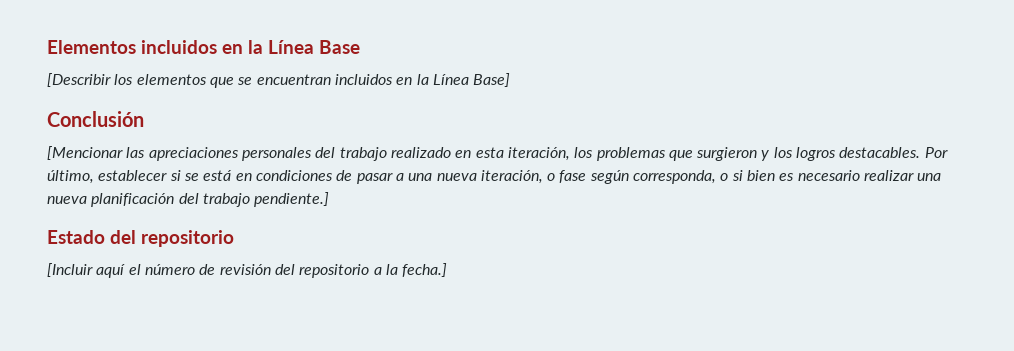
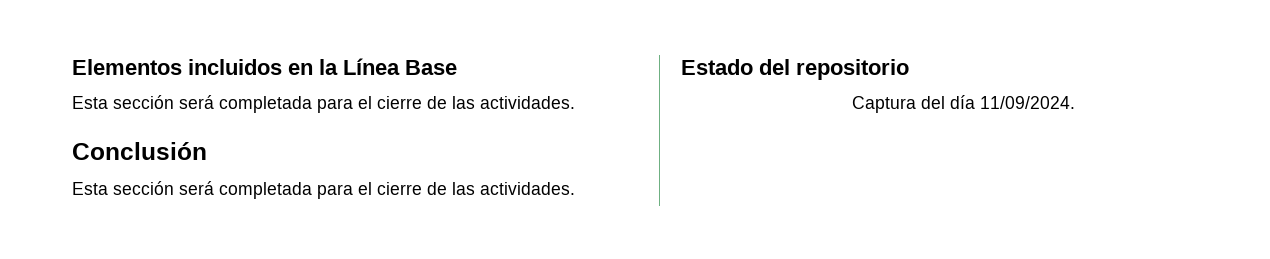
[47,73,511,88] [47,111,144,127] [47,146,948,161] [47,170,942,184] [47,192,330,207] [47,230,234,247] [47,263,448,278] [Describir los elementos que se encuentran incluidos en la Línea Base] // Conclusión // [Mencionar las apreciaciones personales del trabajo realizado en esta iteración, los problemas que surgieron y los logros destacables. Por último, establecer si se está en condiciones de pasar a una nueva iteración, o fase según corresponda, o si bien es necesario realizar una nueva planificación del trabajo pendiente.] // Estado del repositorio // [Incluir aquí el número de revisión del repositorio a la fecha.] -> [72,95,575,113] [72,142,207,160] [72,181,575,199] [681,59,909,80] [851,95,1075,113] Esta sección será completada para el cierre de las actividades. // Conclusión // Esta sección será completada para el cierre de las actividades. // Estado del repositorio // Captura del día 11/09/2024.

